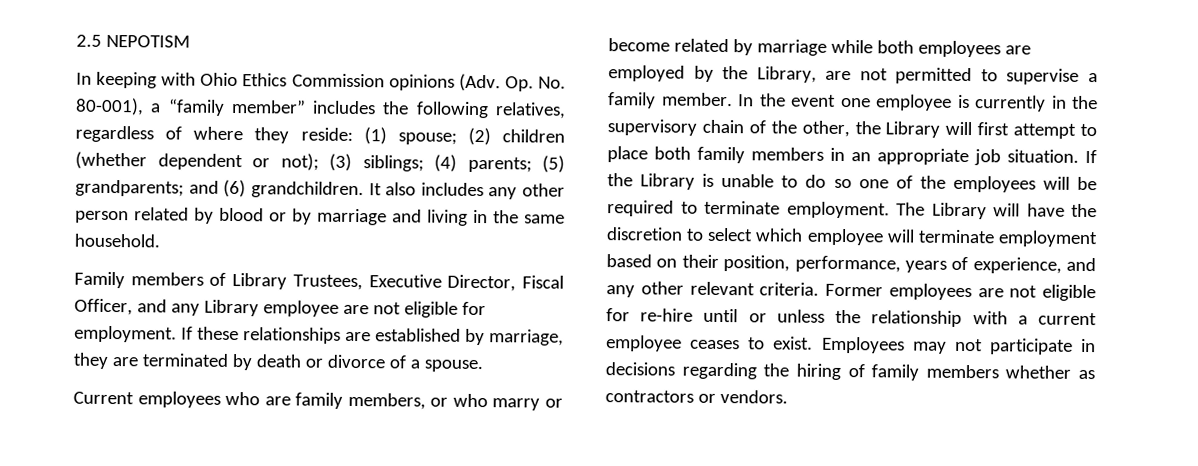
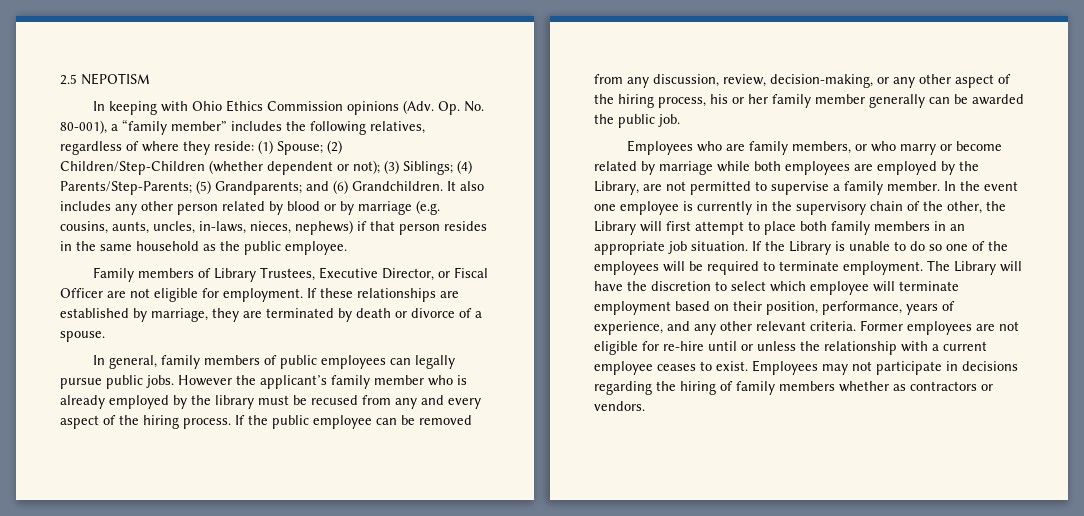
[397,127,565,146] spouse; (2) children -> [277,140,342,155] [60,161,205,175] Spouse; (2) Children/Step-Children
[362,154,565,173] [75,179,184,197] siblings; (4) parents; (5) grandparents; -> [403,160,472,175] [60,180,302,195] Siblings; (4) Parents/Step-Parents; (5) Grandparents;
[250,181,364,199] grandchildren. -> [352,181,443,191] Grandchildren.
[392,209,565,226] [74,233,160,248] and living in the same household. -> [416,200,440,215] [60,220,487,235] [60,241,347,255] (e.g. cousins, aunts, uncles, in-laws, nieces, nephews) if that person resides in the same household as the public employee.
[522,275,564,289] [74,298,339,317] Fiscal Officer, and any Library employee -> [438,267,489,278] [60,288,103,298] or Fiscal Officer
[73,391,221,408] Current employees -> [93,355,456,369] [60,375,467,389] [60,395,481,409] [60,415,472,429] [594,74,1011,88] [594,94,1024,108] [594,114,680,128] [627,140,694,155] In general, family members of public employees can legally pursue public jobs. However the applicant’s family member who is already employed by the library must be recused from any and every aspect of the hiring process. If the public employee can be removed from any discussion, review, decision-making, or any other aspect of the hiring process, his or her family member generally can be awarded the public job. // Employees

